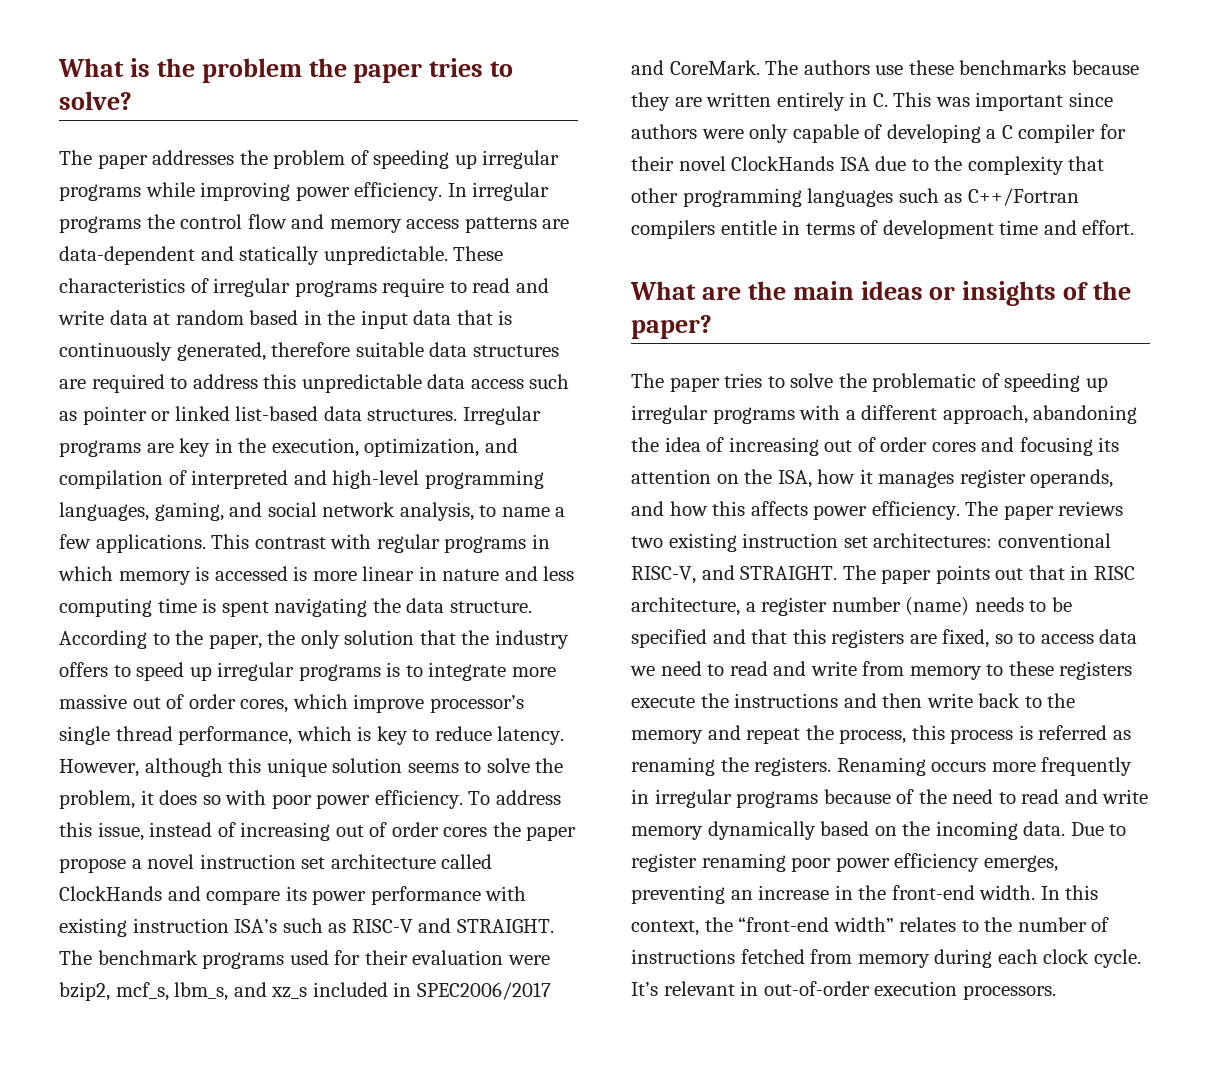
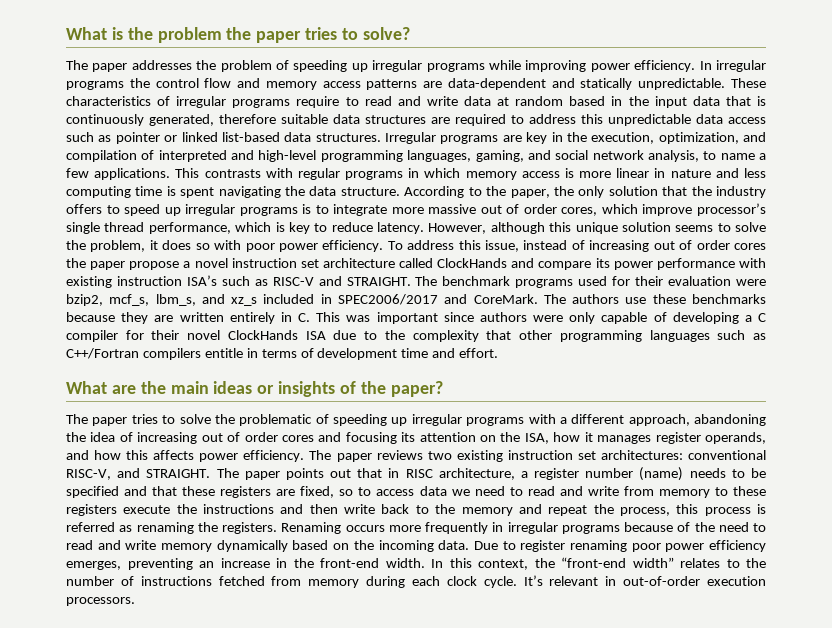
[254,537,326,549] contrast -> [204,169,261,178] contrasts
[195,566,288,581] is accessed -> [521,171,560,178] access
[792,629,826,644] this -> [182,486,216,496] these

